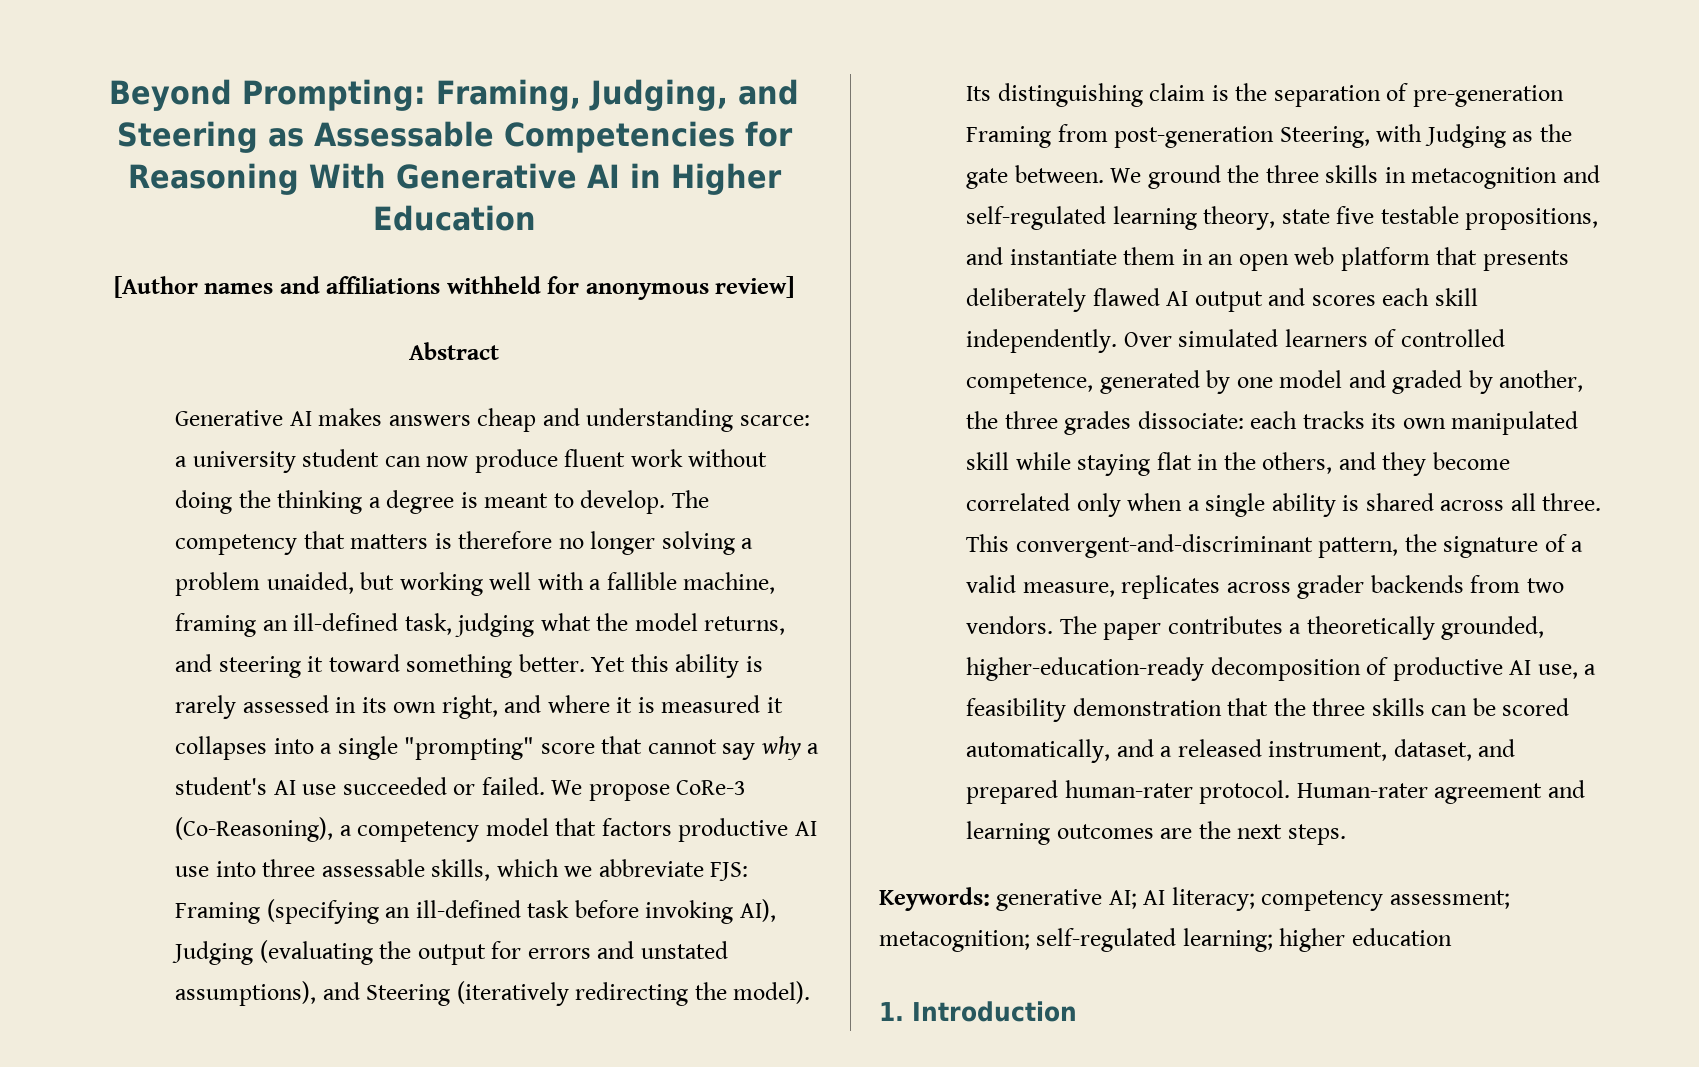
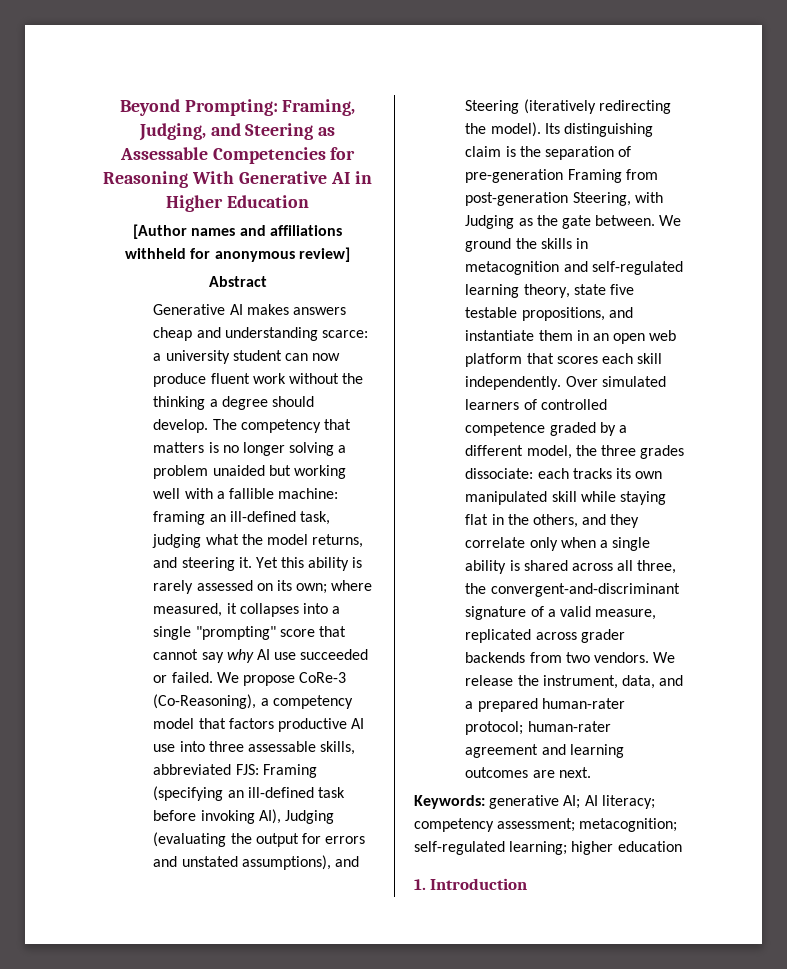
[175,490,233,514] doing -> (339, 378) none
[460,492,574,508] is meant to -> [271,396,314,407] should
[458,531,553,549] therefore -> (219, 447) none
[266,572,354,594] unaided, -> [212,465,265,476] unaided
[683,572,776,594] machine, -> [278,488,339,499] machine:
[307,654,585,678] it toward something better. -> [238,557,252,568] it.
[335,695,761,719] in its own right, and where it is measured -> [256,580,373,594] [153,603,223,617] on its own; where measured,
[807,743,820,754] [175,777,268,795] a student's -> (254, 656) none
[496,859,704,877] which we abbreviate -> [153,764,232,775] abbreviated
[1265,165,1319,183] three -> (537, 243) none
[1482,250,1569,271] [966,288,1306,312] presents deliberately flawed AI output and -> (554, 358) none
[966,370,1584,394] competence, generated by one model and graded by another, -> [465,422,627,436] [465,445,572,459] competence graded by a different model,
[1432,452,1510,470] [966,493,1071,511] become correlated -> [465,537,526,548] correlate
[1542,493,1602,511] [966,534,1437,558] three. This convergent-and-discriminant pattern, the -> [637,560,677,574] [465,583,680,597] three, the convergent-and-discriminant
[1121,575,1221,599] replicates -> [465,629,532,643] replicated
[1059,616,1545,640] [966,657,1597,681] [966,698,1570,722] [966,739,1516,763] [966,780,1428,804] The paper contributes a theoretically grounded, higher-education-ready decomposition of productive AI use, a feasibility demonstration that the three skills can be scored automatically, and a released instrument, dataset, and prepared human-rater protocol. Human-rater -> [653,652,676,663] [465,675,684,689] [465,698,625,712] [465,721,611,735] We release the instrument, data, and a prepared human-rater protocol; human-rater
[1198,821,1346,845] the next steps. -> [558,767,591,778] next.

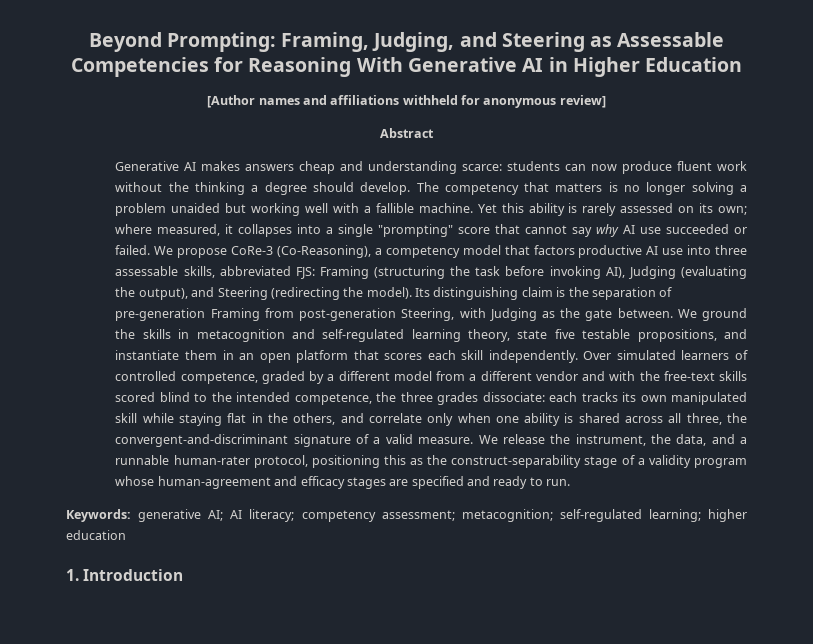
[153,350,282,364] a university student -> [507,161,561,171] students
[278,488,339,499] [153,511,330,525] [152,534,364,548] [153,557,252,571] machine: framing an ill-defined task, judging what the model returns, and steering it. -> [418,203,473,213] machine.
[153,786,314,801] (specifying an ill-defined -> [374,266,471,279] (structuring the
[255,833,366,847] [153,855,359,870] [465,99,671,114] output for errors and unstated assumptions), and Steering (iteratively redirecting -> [138,287,340,300] output), and Steering (redirecting
[649,330,677,341] web -> (291, 358) none
[465,422,546,436] competence -> [180,372,258,384] competence,
[526,445,572,459] model, -> [393,371,747,381] [115,392,372,405] model from a different vendor and with the free-text skills scored blind to the intended competence,
[610,514,640,528] they -> (364, 418) none
[599,537,651,551] a single -> [495,416,519,423] one
[595,609,657,620] [465,629,625,643] [465,652,649,663] measure, replicated across grader backends from two vendors. -> [418,437,474,444] measure.
(618, 682) none -> [650,434,671,444] the
[477,698,625,712] [465,721,611,735] [465,744,624,758] [465,767,591,778] prepared human-rater protocol; human-rater agreement and learning outcomes are next. -> [115,455,748,468] [115,476,571,489] runnable human-rater protocol, positioning this as the construct-separability stage of a validity program whose human-agreement and efficacy stages are specified and ready to run.

